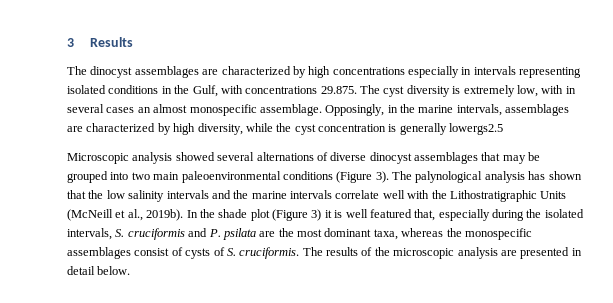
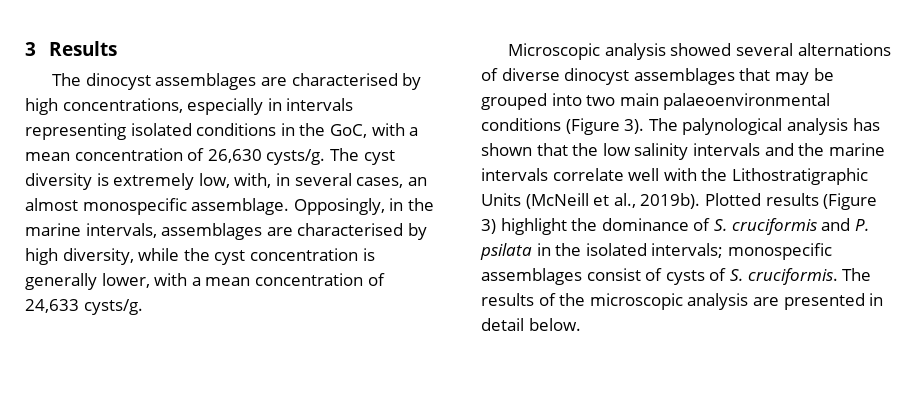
[221,66,405,78] characterized by high concentrations -> [291,73,422,90] [25,98,183,115] characterised by high concentrations,
[192,85,357,97] Gulf, with concentrations 29.875. -> [329,123,419,138] [25,148,326,165] GoC, with a mean concentration of 26,630 cysts/g.
[541,85,564,94] with -> [234,173,272,188] with,
[106,107,135,113] cases -> [356,177,404,188] cases,
[86,123,156,132] characterized -> [297,223,404,236] characterised
[449,123,504,135] lowergs2.5 -> [101,273,385,288] [25,299,143,315] lower, with a mean concentration of 24,633 cysts/g.
[181,171,281,183] paleoenvironmental -> [663,93,831,110] palaeoenvironmental
[186,209,584,221] [67,228,112,240] In the shade plot (Figure 3) it is well featured that, especially during the isolated intervals, -> [704,193,878,210] [481,218,711,235] Plotted results (Figure 3) highlight the dominance of
[259,228,462,240] are the most dominant taxa, whereas the -> [536,243,724,258] in the isolated intervals;

